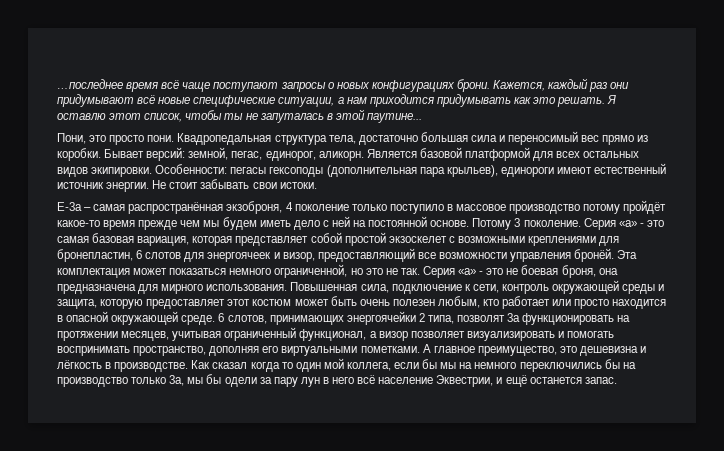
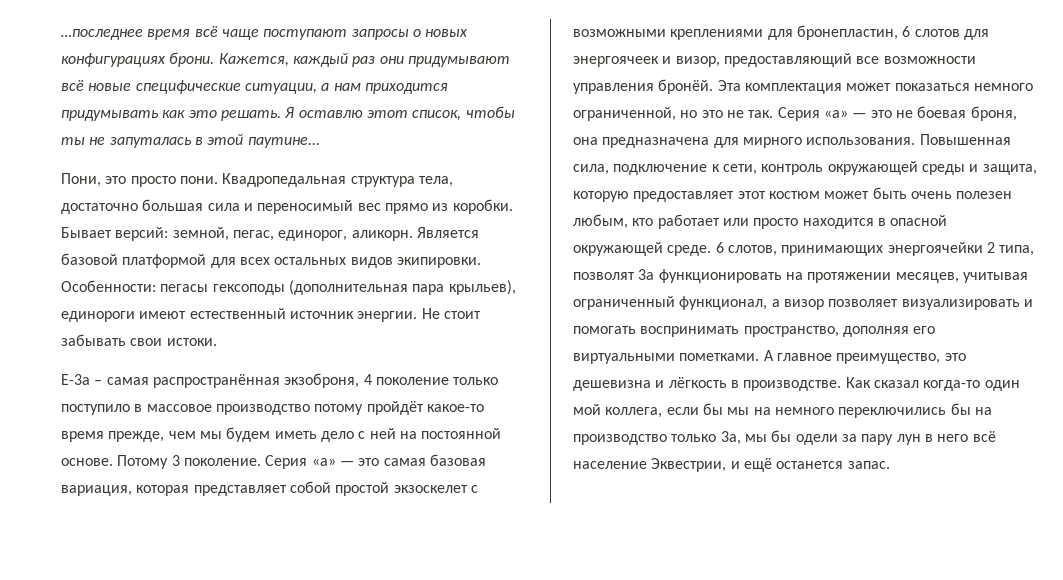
[138,220,178,230] прежде -> [108,431,165,442] прежде,
[639,223,644,227] - -> [339,461,354,466] —
[479,271,484,275] - -> [852,113,867,118] —
[250,362,293,372] когда то -> [923,380,981,391] когда-то

